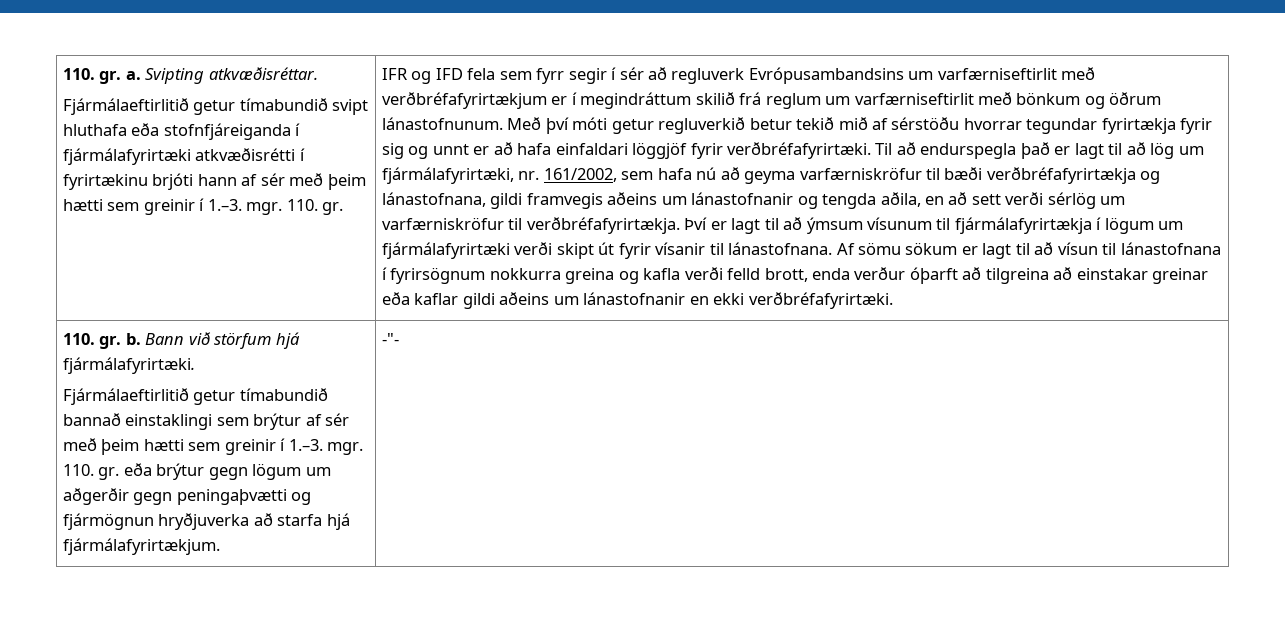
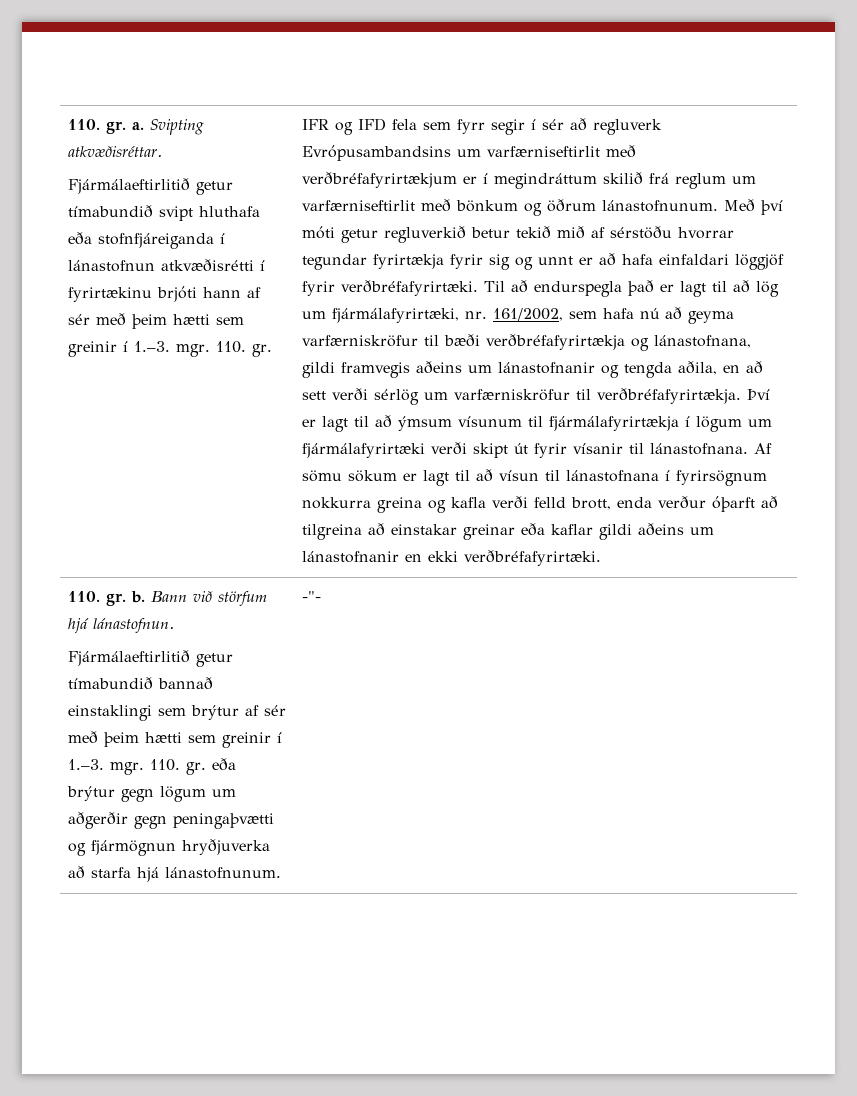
[62,148,191,165] fjármálafyrirtæki -> [68,260,156,272] lánastofnun
[62,357,195,374] fjármálafyrirtæki. -> [93,618,175,633] lánastofnun.
[62,538,220,555] fjármálafyrirtækjum. -> [165,867,282,879] lánastofnunum.

